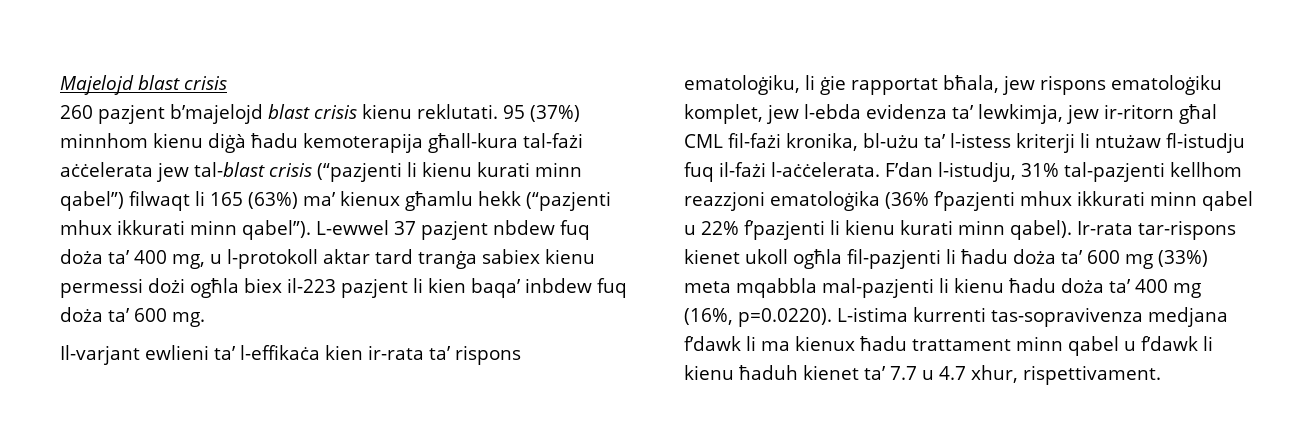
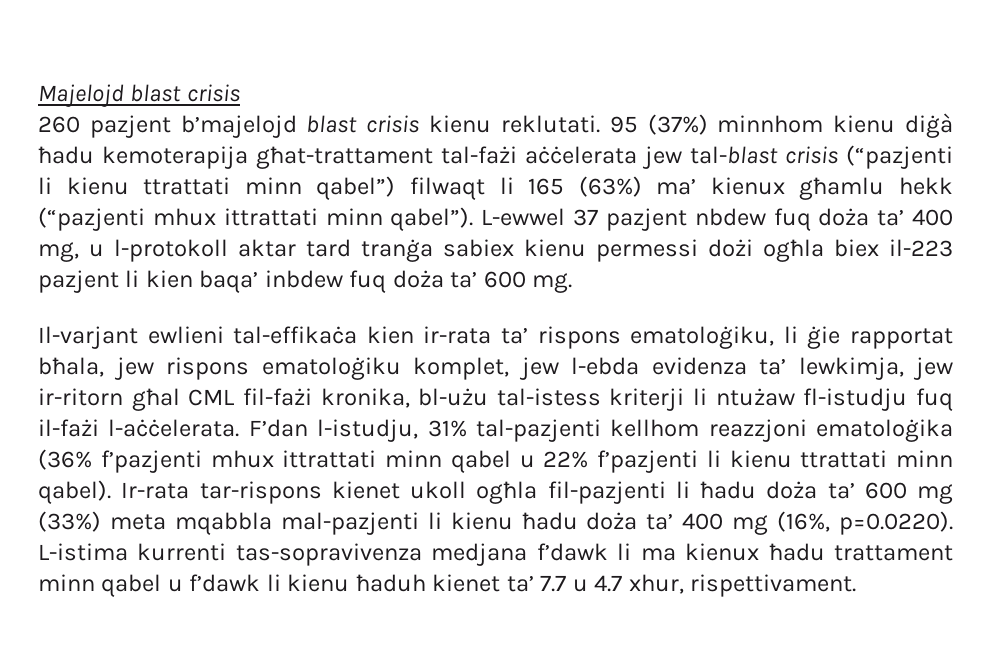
[428,133,518,153] għall-kura -> [256,146,433,169] għat-trattament
[477,162,530,177] kurati -> [143,177,231,195] ttrattati
[117,220,185,235] ikkurati -> [223,208,318,226] ittrattati
[214,345,320,360] ta’ l-effikaċa -> [233,326,358,344] tal-effikaċa
[924,133,1011,148] ta’ l-istess -> [496,388,601,406] tal-istess
[1077,191,1146,206] ikkurati -> [282,450,377,468] ittrattati
[900,220,954,235] kurati -> [800,450,888,468] ttrattati

